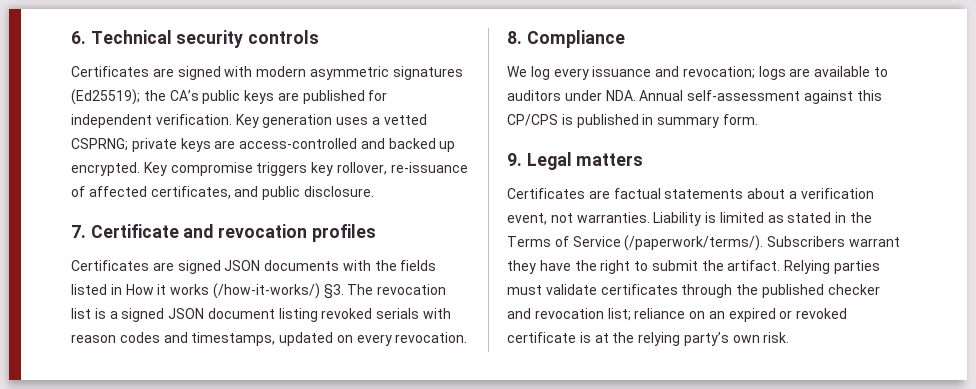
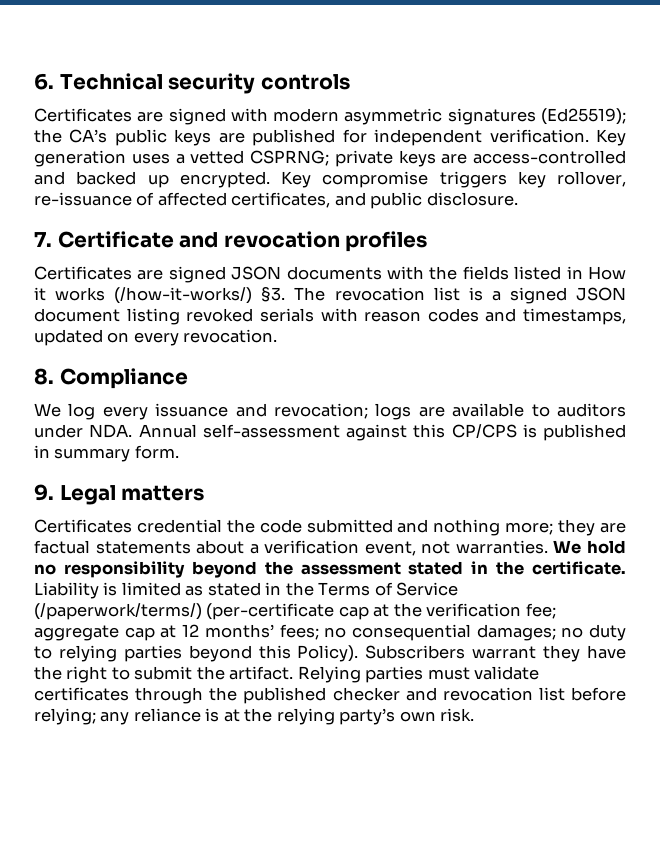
(585, 193) none -> [136,519,596,536] credential the code submitted and nothing more; they
(650, 217) none -> [553,540,626,554] [34,561,626,578] We hold no responsibility beyond the assessment stated in the certificate.
[624,235,764,251] (/paperwork/terms/). -> [34,603,556,620] [34,624,627,641] [34,645,359,662] (/paperwork/terms/) (per-certificate cap at the verification fee; aggregate cap at 12 months’ fees; no consequential damages; no duty to relying parties beyond this Policy).
[607,308,848,322] [507,332,576,343] list; reliance on an expired or revoked certificate -> [538,687,626,701] [34,708,201,725] list before relying; any reliance

